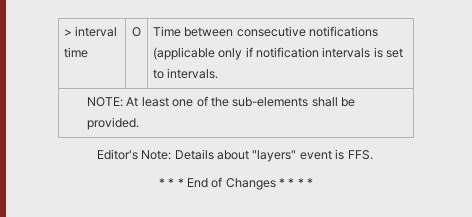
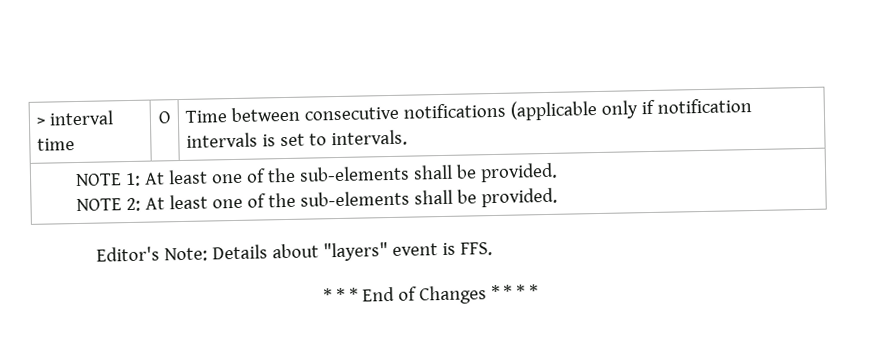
[87,97,124,107] NOTE: -> [75,162,559,187] [76,197,142,212] NOTE 1: At least one of the sub-elements shall be provided. // NOTE 2:

